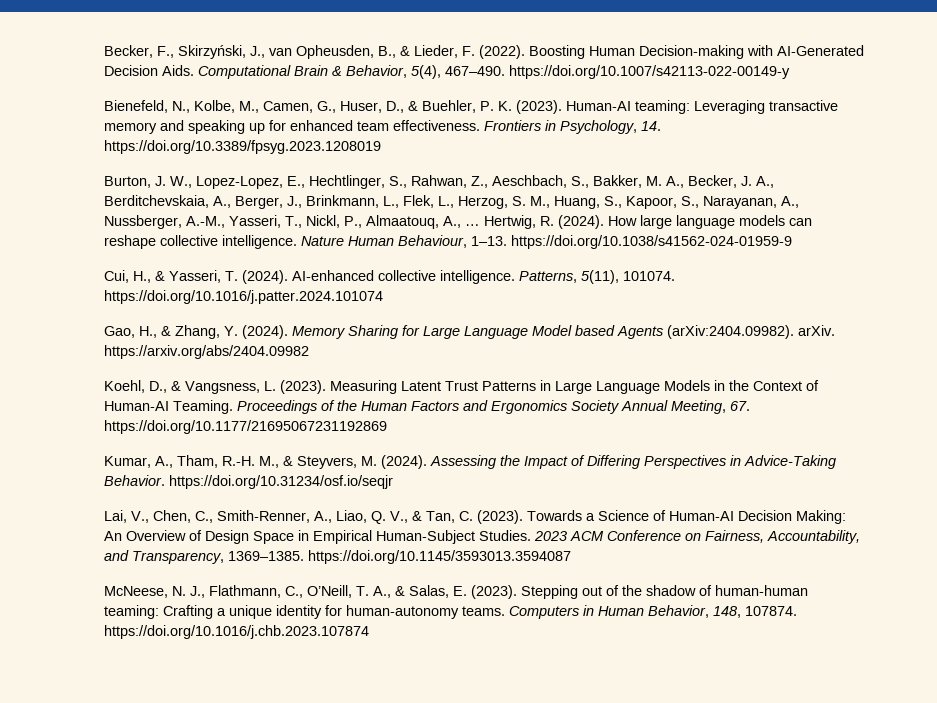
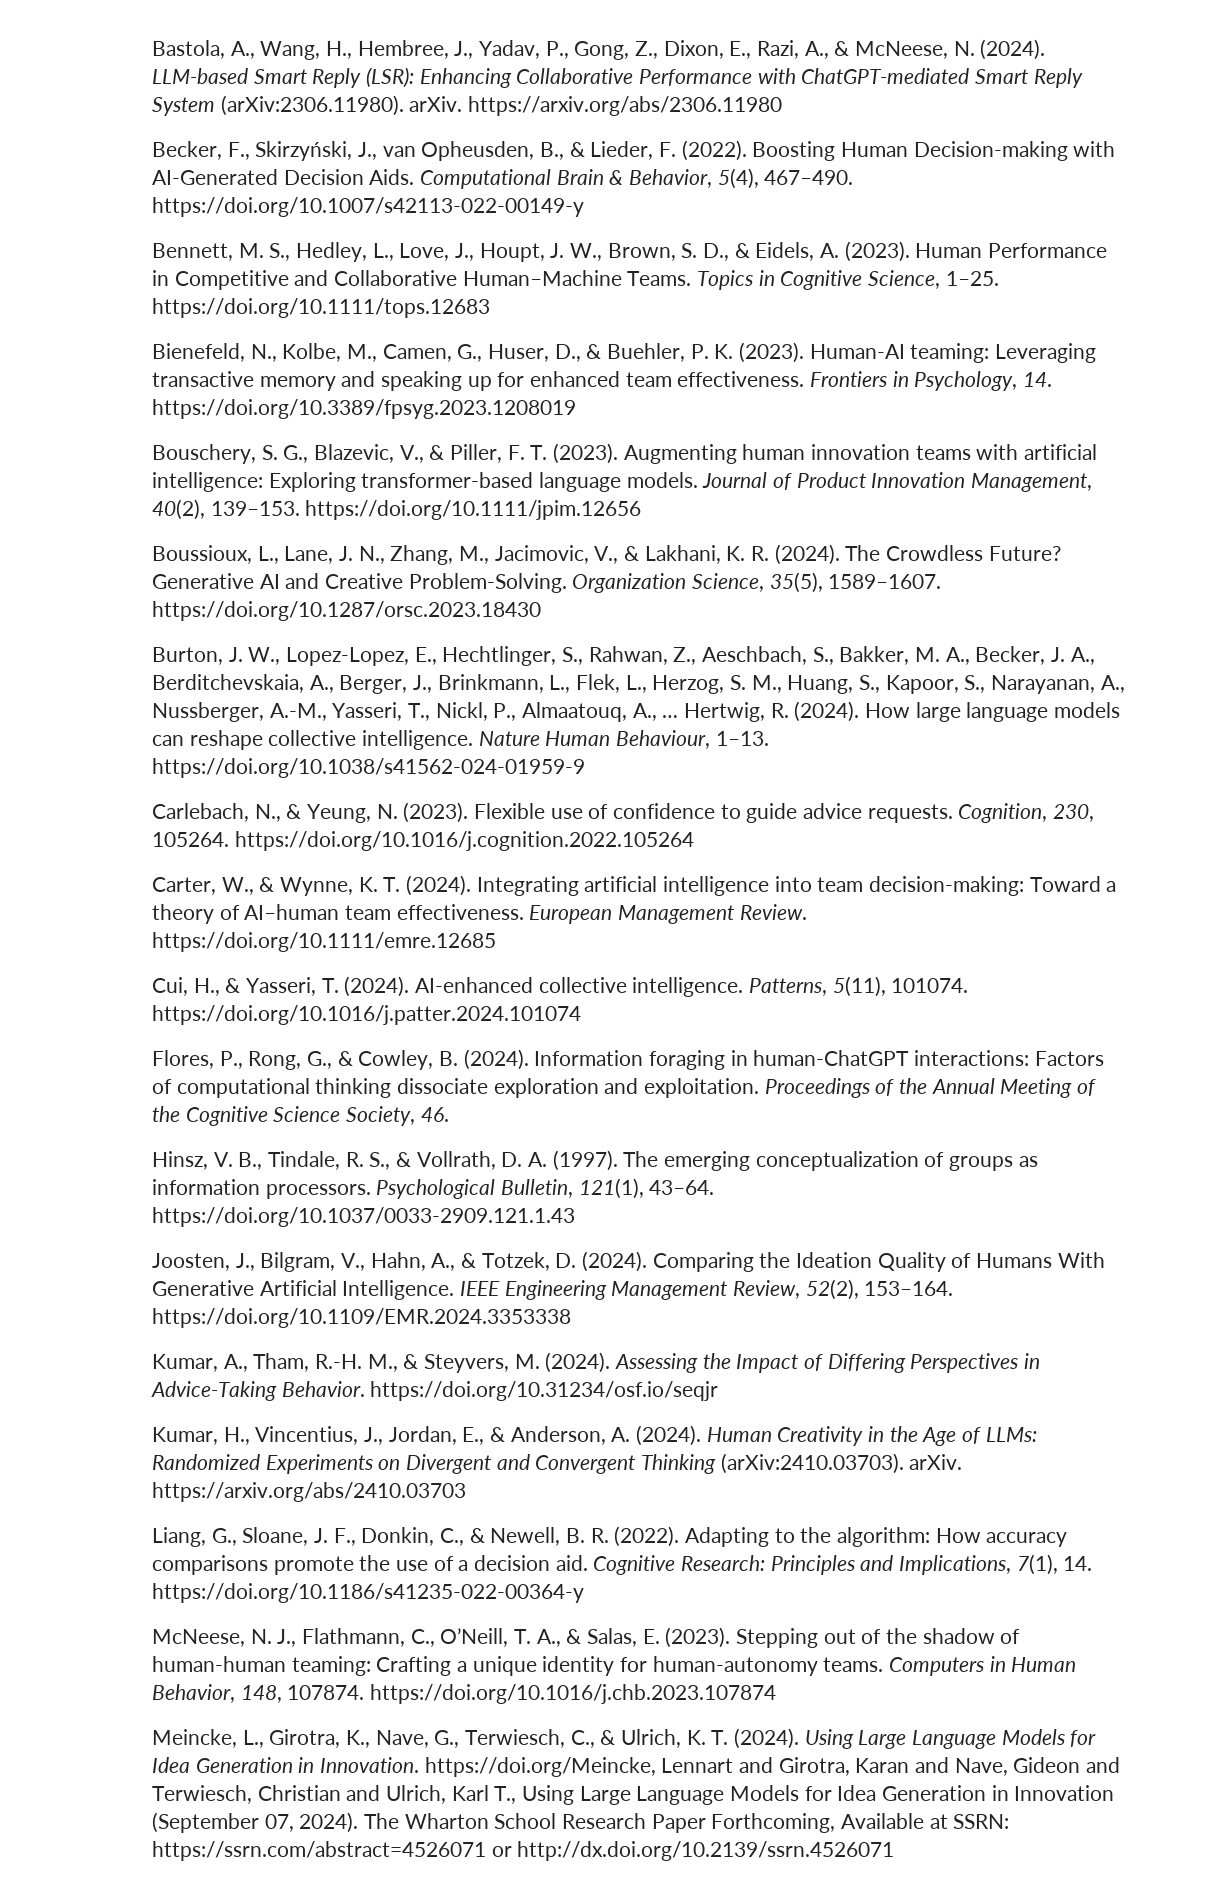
(103, 51) none -> [151,39,1046,60] [151,67,1083,88] [151,95,782,116] Bastola, A., Wang, H., Hembree, J., Yadav, P., Gong, Z., Dixon, E., Razi, A., & McNeese, N. (2024). LLM-based Smart Reply (LSR): Enhancing Collaborative Performance with ChatGPT-mediated Smart Reply System (arXiv:2306.11980). arXiv. https://arxiv.org/abs/2306.11980 //
(790, 72) none -> [151,241,1107,262] [151,270,999,290] [151,298,490,318] // Bennett, M. S., Hedley, L., Love, J., Houpt, J. W., Brown, S. D., & Eidels, A. (2023). Human Performance in Competitive and Collaborative Human–Machine Teams. Topics in Cognitive Science, 1–25. https://doi.org/10.1111/tops.12683
(381, 147) none -> [151,443,1097,464] [151,472,1092,492] [151,499,642,520] [151,544,1061,565] [151,572,942,593] [151,601,541,621] // Bouschery, S. G., Blazevic, V., & Piller, F. T. (2023). Augmenting human innovation teams with artificial intelligence: Exploring transformer-based language models. Journal of Product Innovation Management, 40(2), 139–153. https://doi.org/10.1111/jpim.12656 // Boussioux, L., Lane, J. N., Zhang, M., Jacimovic, V., & Lakhani, K. R. (2024). The Crowdless Future? Generative AI and Creative Problem-Solving. Organization Science, 35(5), 1589–1607. https://doi.org/10.1287/orsc.2023.18430
(792, 242) none -> [151,802,1094,823] [151,831,694,851] [151,875,1117,896] [151,904,807,924] [151,932,496,952] // Carlebach, N., & Yeung, N. (2023). Flexible use of confidence to guide advice requests. Cognition, 230, 105264. https://doi.org/10.1016/j.cognition.2022.105264 // Carter, W., & Wynne, K. T. (2024). Integrating artificial intelligence into team decision-making: Toward a theory of AI–human team effectiveness. European Management Review. https://doi.org/10.1111/emre.12685
[103,325,835,339] [103,345,309,359] [103,380,819,394] [103,400,750,414] [103,420,387,434] Gao, H., & Zhang, Y. (2024). Memory Sharing for Large Language Model based Agents (arXiv:2404.09982). arXiv. https://arxiv.org/abs/2404.09982 // Koehl, D., & Vangsness, L. (2023). Measuring Latent Trust Patterns in Large Language Models in the Context of Human-AI Teaming. Proceedings of the Human Factors and Ergonomics Society Annual Meeting, 67. https://doi.org/10.1177/21695067231192869 -> [151,1049,1104,1070] [151,1078,1096,1098] [151,1106,449,1126] [151,1150,1038,1171] [151,1178,715,1199] [151,1207,575,1227] [151,1251,1105,1272] [151,1279,954,1300] [151,1308,571,1328] Flores, P., Rong, G., & Cowley, B. (2024). Information foraging in human-ChatGPT interactions: Factors of computational thinking dissociate exploration and exploitation. Proceedings of the Annual Meeting of the Cognitive Science Society, 46. // Hinsz, V. B., Tindale, R. S., & Vollrath, D. A. (1997). The emerging conceptualization of groups as information processors. Psychological Bulletin, 121(1), 43–64. https://doi.org/10.1037/0033-2909.121.1.43 // Joosten, J., Bilgram, V., Hahn, A., & Totzek, D. (2024). Comparing the Ideation Quality of Humans With Generative Artificial Intelligence. IEEE Engineering Management Review, 52(2), 153–164. https://doi.org/10.1109/EMR.2024.3353338
[103,510,846,524] [103,530,860,544] [103,550,571,564] Lai, V., Chen, C., Smith-Renner, A., Liao, Q. V., & Tan, C. (2023). Towards a Science of Human-AI Decision Making: An Overview of Design Space in Empirical Human-Subject Studies. 2023 ACM Conference on Fairness, Accountability, and Transparency, 1369–1385. https://doi.org/10.1145/3593013.3594087 -> [151,1425,1037,1446] [151,1453,963,1474] [151,1482,466,1502] [151,1526,1068,1547] [151,1554,1093,1575] [151,1583,584,1603] Kumar, H., Vincentius, J., Jordan, E., & Anderson, A. (2024). Human Creativity in the Age of LLMs: Randomized Experiments on Divergent and Convergent Thinking (arXiv:2410.03703). arXiv. https://arxiv.org/abs/2410.03703 // Liang, G., Sloane, J. F., Donkin, C., & Newell, B. R. (2022). Adapting to the algorithm: How accuracy comparisons promote the use of a decision aid. Cognitive Research: Principles and Implications, 7(1), 14. https://doi.org/10.1186/s41235-022-00364-y
(369, 632) none -> [151,1728,1097,1749] [151,1757,1120,1777] [151,1785,1115,1805] [151,1812,1010,1833] [151,1841,895,1861] // Meincke, L., Girotra, K., Nave, G., Terwiesch, C., & Ulrich, K. T. (2024). Using Large Language Models for Idea Generation in Innovation. https://doi.org/Meincke, Lennart and Girotra, Karan and Nave, Gideon and Terwiesch, Christian and Ulrich, Karl T., Using Large Language Models for Idea Generation in Innovation (September 07, 2024). The Wharton School Research Paper Forthcoming, Available at SSRN: https://ssrn.com/abstract=4526071 or http://dx.doi.org/10.2139/ssrn.4526071

